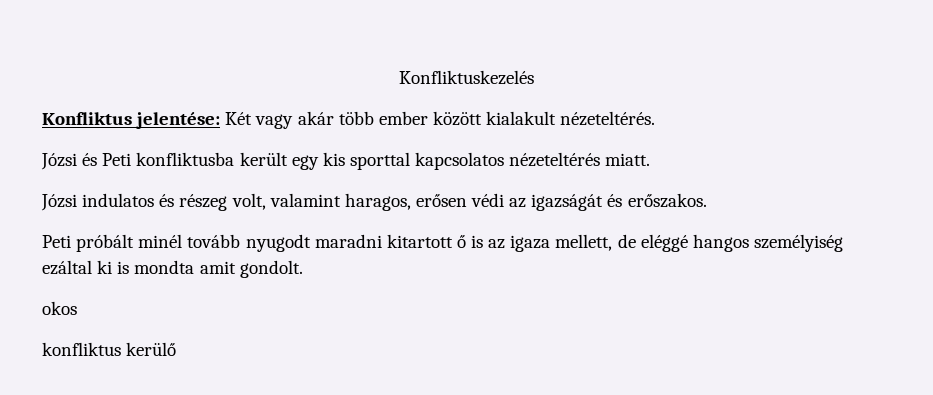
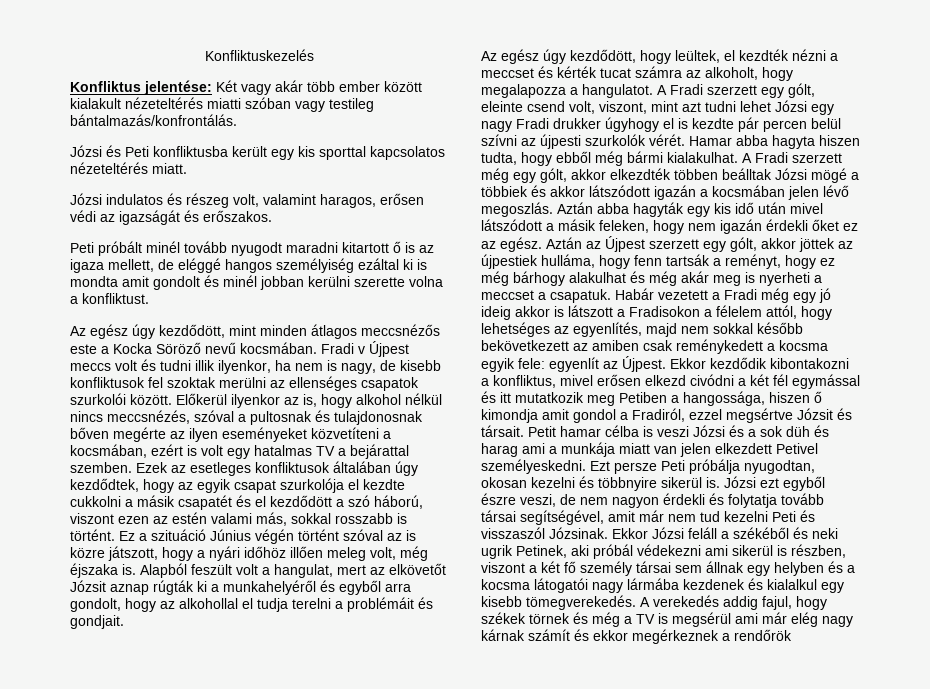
[560,111,656,126] nézeteltérés. -> [125,97,374,112] [70,114,237,126] nézeteltérés miatti szóban vagy testileg bántalmazás/konfrontálás.
[239,260,303,278] [42,301,77,315] [42,342,177,356] gondolt. // okos // konfliktus kerülő -> [153,275,443,290] [70,293,149,304] [70,324,440,339] [70,341,409,357] [70,359,441,374] [70,376,419,391] [70,393,442,408] [70,410,423,425] [70,427,391,442] [70,444,409,459] [70,461,418,476] [70,478,405,493] [70,495,423,510] [70,512,407,526] [70,529,416,544] [70,546,428,561] [70,563,446,578] [70,580,411,595] [70,597,433,612] [70,615,124,629] [481,49,838,64] [481,66,793,81] [481,83,815,98] [481,100,834,115] [481,117,841,132] [481,134,860,149] [481,151,842,166] [481,168,859,183] [481,185,849,200] [481,202,823,217] [481,219,858,234] [481,236,853,252] [481,254,835,269] [481,271,822,286] [481,288,831,303] [481,305,832,320] [481,322,803,337] [481,339,828,354] [481,356,849,372] [481,374,860,389] [481,391,822,406] [481,408,852,423] [481,425,829,437] [481,442,818,457] [481,459,815,474] [481,476,825,491] [481,493,824,508] [481,510,815,525] [481,527,838,539] [481,544,846,559] [481,561,855,576] [481,578,844,593] [481,595,827,610] [481,612,853,627] [481,629,792,644] gondolt és minél jobban kerülni szerette volna a konfliktust. // Az egész úgy kezdődött, mint minden átlagos meccsnézős este a Kocka Söröző nevű kocsmában. Fradi v Újpest meccs volt és tudni illik ilyenkor, ha nem is nagy, de kisebb konfliktusok fel szoktak merülni az ellenséges csapatok szurkolói között. Előkerül ilyenkor az is, hogy alkohol nélkül nincs meccsnézés, szóval a pultosnak és tulajdonosnak bőven megérte az ilyen eseményeket közvetíteni a kocsmában, ezért is volt egy hatalmas TV a bejárattal szemben. Ezek az esetleges konfliktusok általában úgy kezdődtek, hogy az egyik csapat szurkolója el kezdte cukkolni a másik csapatét és el kezdődött a szó háború, viszont ezen az estén valami más, sokkal rosszabb is történt. Ez a szituáció Június végén történt szóval az is közre játszott, hogy a nyári időhöz illően meleg volt, még éjszaka is. Alapból feszült volt a hangulat, mert az elkövetőt Józsit aznap rúgták ki a munkahelyéről és egyből arra gondolt, hogy az alkohollal el tudja terelni a problémáit és gondjait. // Az egész úgy kezdődött, hogy leültek, el kezdték nézni a meccset és kérték tucat számra az alkoholt, hogy megalapozza a hangulatot. A Fradi szerzett egy gólt, eleinte csend volt, viszont, mint azt tudni lehet Józsi egy nagy Fradi drukker úgyhogy el is kezdte pár percen belül szívni az újpesti szurkolók vérét. Hamar abba hagyta hiszen tudta, hogy ebből még bármi kialakulhat. A Fradi szerzett még egy gólt, akkor elkezdték többen beálltak Józsi mögé a többiek és akkor látszódott igazán a kocsmában jelen lévő megoszlás. Aztán abba hagyták egy kis idő után mivel látszódott a másik feleken, hogy nem igazán érdekli őket ez az egész. Aztán az Újpest szerzett egy gólt, akkor jöttek az újpestiek hulláma, hogy fenn tartsák a reményt, hogy ez még bárhogy alakulhat és még akár meg is nyerheti a meccset a csapatuk. Habár vezetett a Fradi még egy jó ideig akkor is látszott a Fradisokon a félelem attól, hogy lehetséges az egyenlítés, majd nem sokkal később bekövetkezett az amiben csak reménykedett a kocsma egyik fele: egyenlít az Újpest. Ekkor kezdődik kibontakozni a konfliktus, mivel erősen elkezd civódni a két fél egymással és itt mutatkozik meg Petiben a hangossága, hiszen ő kimondja amit gondol a Fradiról, ezzel megsértve Józsit és társait. Petit hamar célba is veszi Józsi és a sok düh és harag ami a munkája miatt van jelen elkezdett Petivel személyeskedni. Ezt persze Peti próbálja nyugodtan, okosan kezelni és többnyire sikerül is. Józsi ezt egyből észre veszi, de nem nagyon érdekli és folytatja tovább társai segítségével, amit már nem tud kezelni Peti és visszaszól Józsinak. Ekkor Józsi feláll a székéből és neki ugrik Petinek, aki próbál védekezni ami sikerül is részben, viszont a két fő személy társai sem állnak egy helyben és a kocsma látogatói nagy lármába kezdenek és kialalkul egy kisebb tömegverekedés. A verekedés addig fajul, hogy székek törnek és még a TV is megsérül ami már elég nagy kárnak számít és ekkor megérkeznek a rendőrök

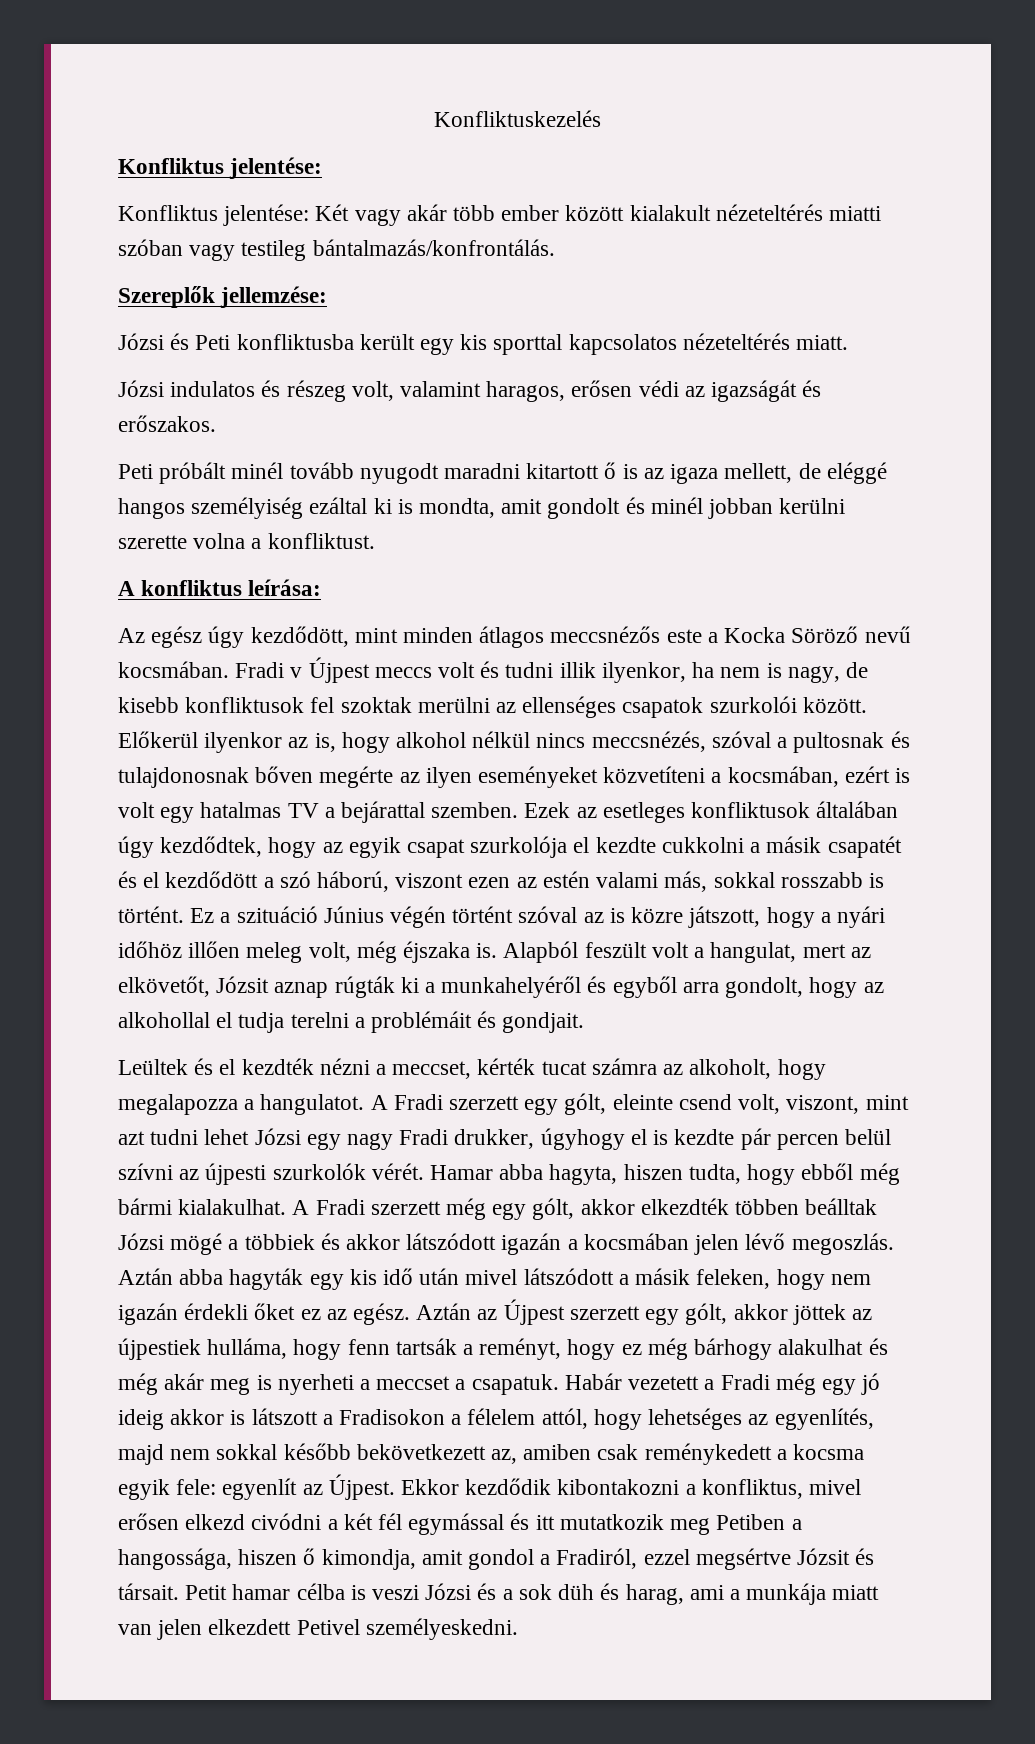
(212, 87) none -> [118,204,310,226] // Konfliktus jelentése:
(237, 120) none -> [118,286,328,308] // Szereplők jellemzése:
[70,276,118,287] mondta -> [419,498,496,518] mondta,
(149, 298) none -> [118,579,322,596] // A konfliktus leírása:
[389,563,446,575] elkövetőt -> [118,976,210,997] elkövetőt,
[481,49,720,64] Az egész úgy kezdődött, hogy leültek, -> [118,1058,214,1075] Leültek és
[481,66,553,78] meccset és -> [392,1061,472,1079] meccset,
[553,118,601,129] drukker -> [454,1129,535,1149] drukker,
[772,135,815,149] hagyta -> [549,1164,618,1185] hagyta,
[573,343,588,351] az -> [491,1449,518,1464] az,
[481,409,538,423] kimondja -> [321,1549,416,1570] kimondja,
[481,443,518,457] harag -> [625,1584,684,1605] harag,
[590,459,815,474] [481,476,825,491] [481,493,824,508] [481,510,815,525] [481,527,838,539] [481,544,846,559] [481,561,855,576] [481,578,844,593] [481,595,827,610] [481,612,853,627] [481,629,792,644] Ezt persze Peti próbálja nyugodtan, okosan kezelni és többnyire sikerül is. Józsi ezt egyből észre veszi, de nem nagyon érdekli és folytatja tovább társai segítségével, amit már nem tud kezelni Peti és visszaszól Józsinak. Ekkor Józsi feláll a székéből és neki ugrik Petinek, aki próbál védekezni ami sikerül is részben, viszont a két fő személy társai sem állnak egy helyben és a kocsma látogatói nagy lármába kezdenek és kialalkul egy kisebb tömegverekedés. A verekedés addig fajul, hogy székek törnek és még a TV is megsérül ami már elég nagy kárnak számít és ekkor megérkeznek a rendőrök -> (518, 1629) none

